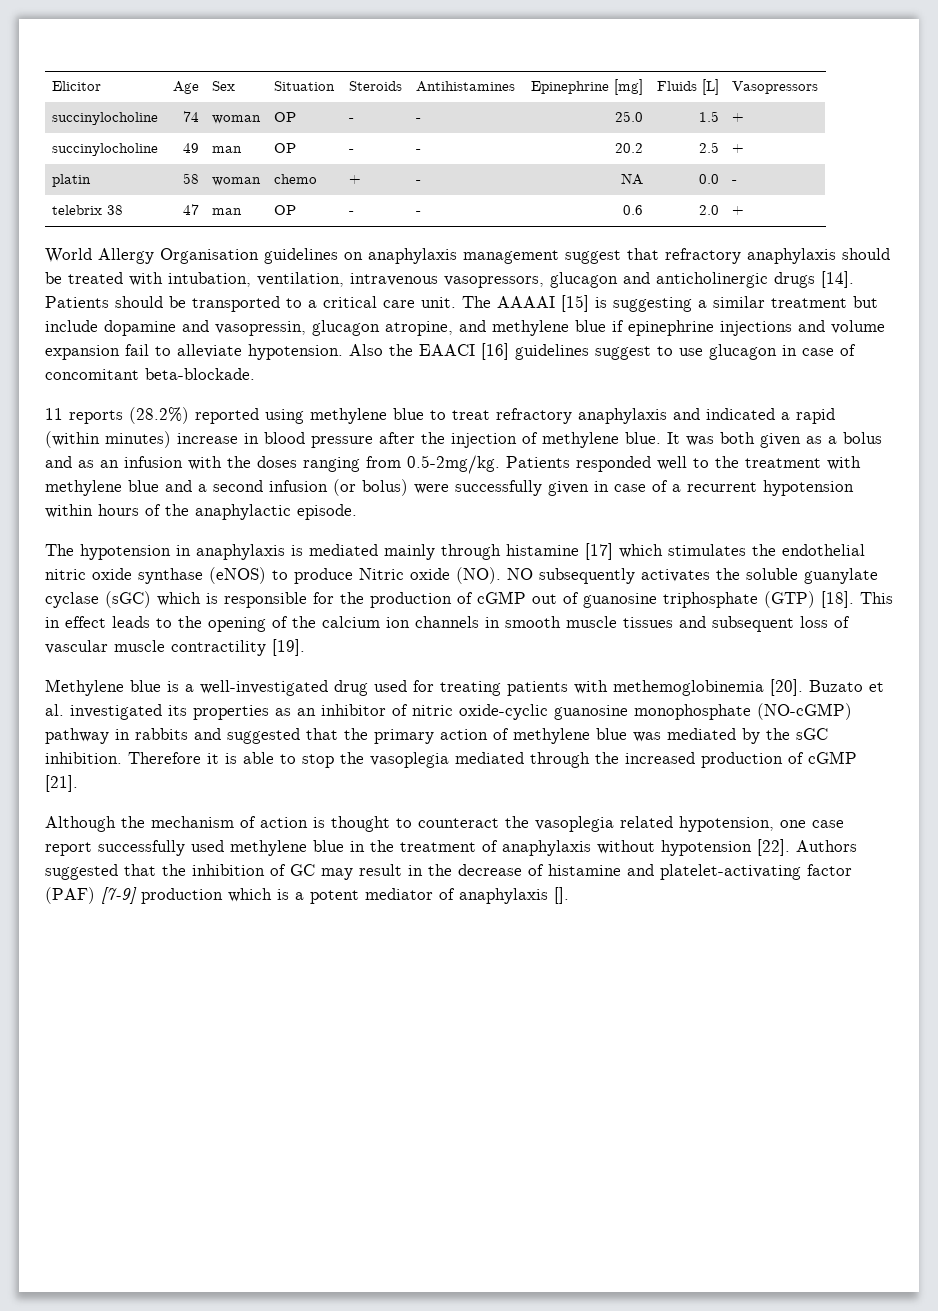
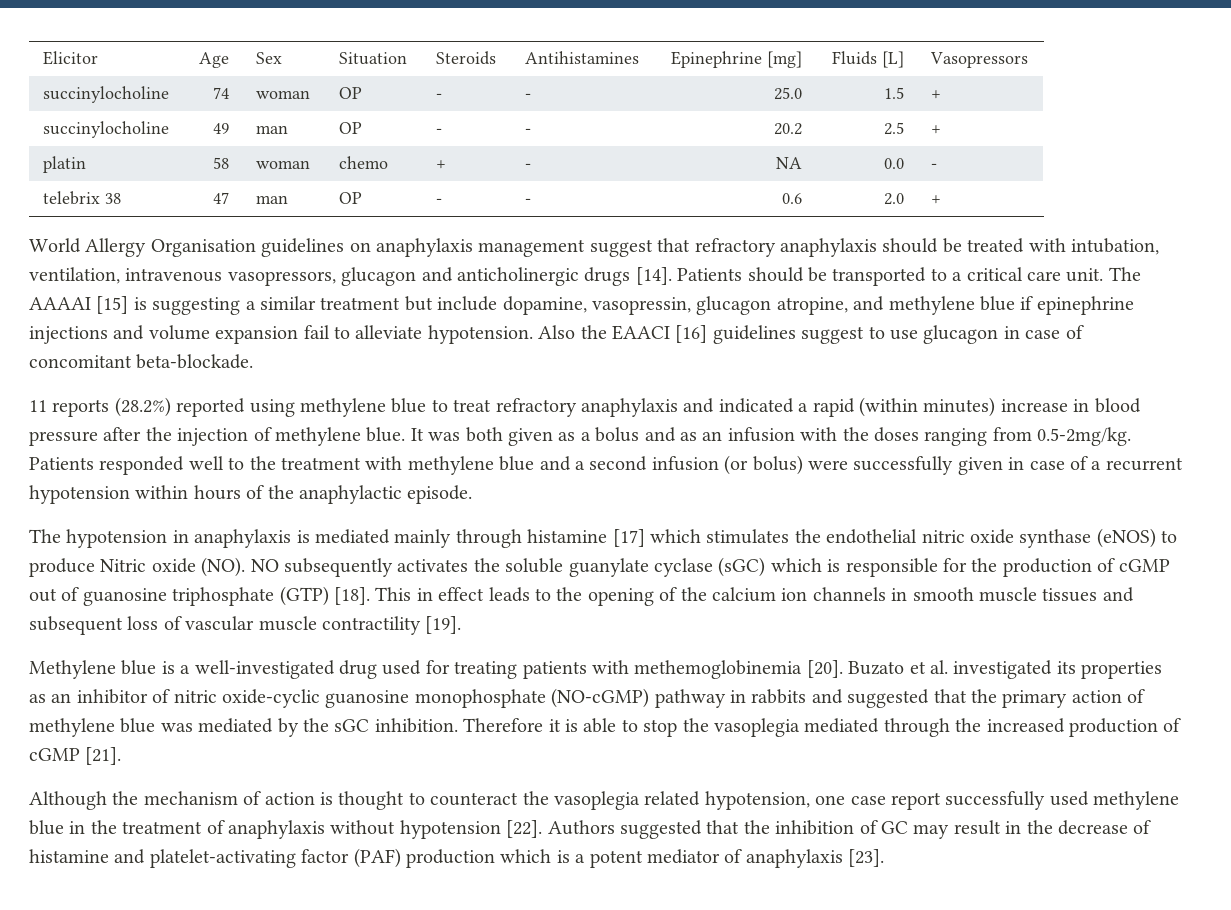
[104,320,209,336] dopamine and -> [502,296,587,315] dopamine,
[101,887,137,904] [7-9] -> (401, 858) none
[554,887,569,904] []. -> [848,849,885,867] [23].

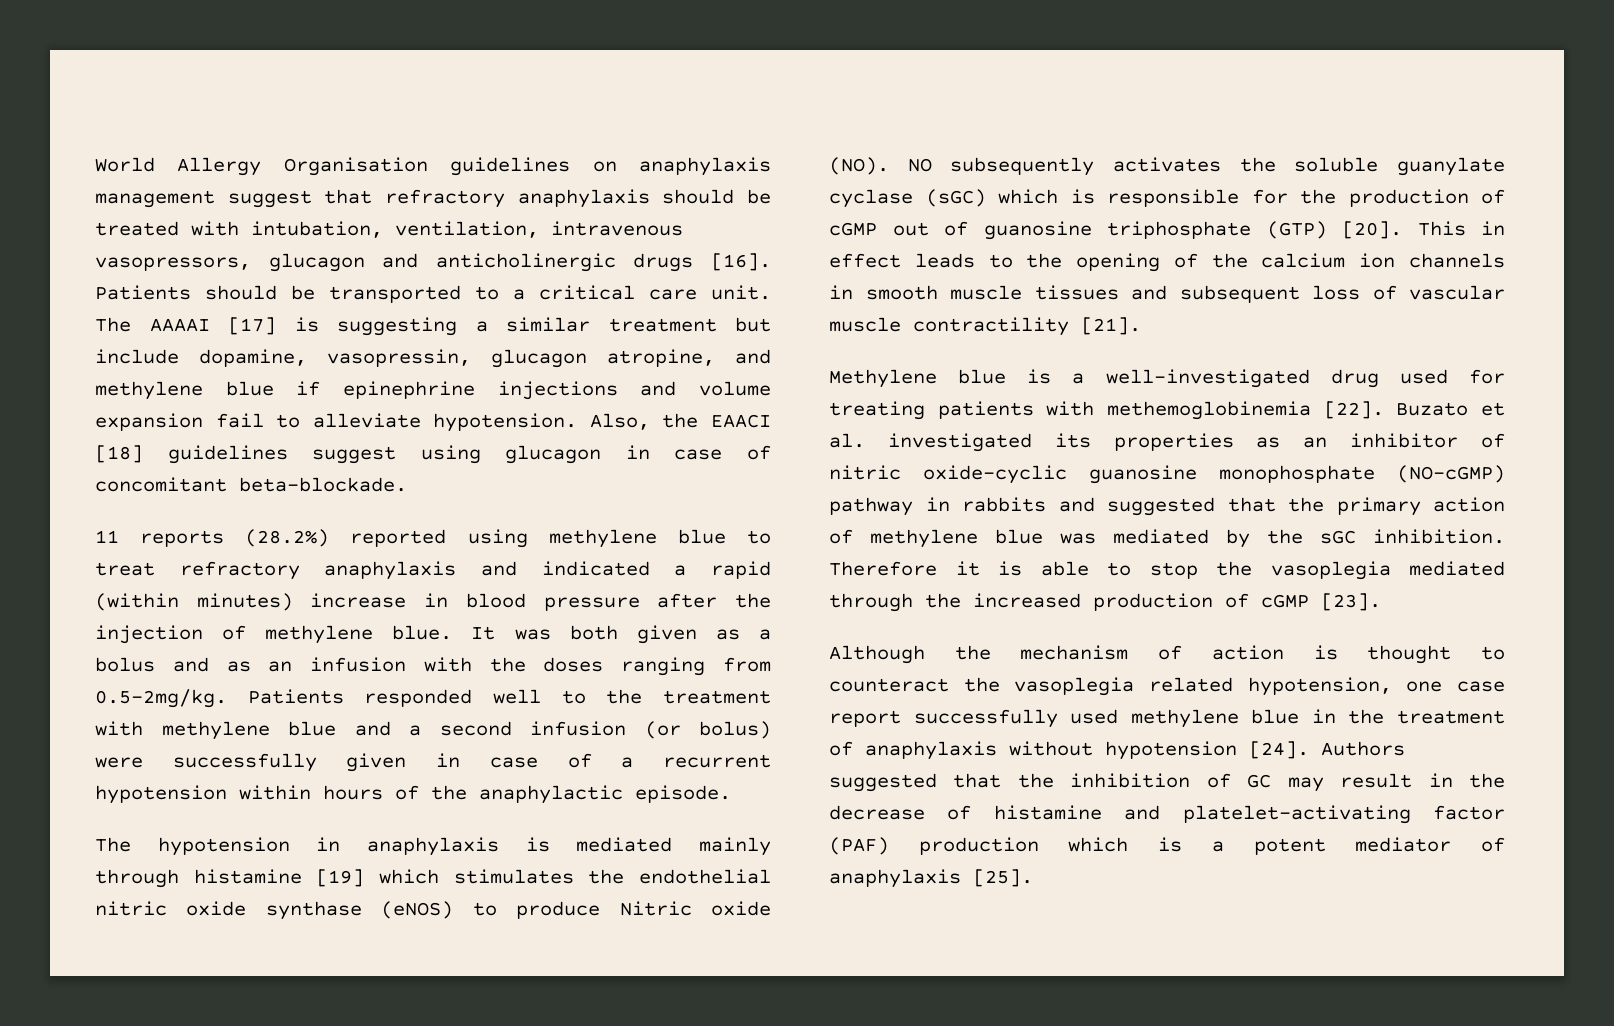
[42,51,98,65] [199,52,230,68] [255,52,282,64] [338,52,407,65] [435,51,496,65] [524,51,639,64] [671,51,803,68] [832,51,905,68] [929,52,1028,68] [42,86,169,103] [213,87,230,99] [255,90,310,99] [338,87,362,99] [435,93,442,99] [524,93,531,99] [774,87,803,100] [884,87,905,99] [930,90,941,99] [42,121,169,138] [213,123,230,134] [255,125,288,134] [338,122,362,134] [435,128,442,134] [524,128,531,134] [774,123,803,135] [884,122,905,135] [930,125,941,134] [42,156,86,173] [213,157,230,169] [255,160,310,169] [338,156,388,169] [435,160,446,169] [524,163,531,169] [776,157,803,169] [884,158,905,169] [930,163,937,169] [42,191,121,205] [213,192,230,204] [255,195,288,204] [338,192,362,204] [435,198,442,204] [524,198,531,204] [782,193,803,204] [884,193,905,205] [930,195,941,204] Elicitor | Age | Sex | Situation | Steroids | Antihistamines | Epinephrine [mg] | Fluids [L] | Vasopressors // succinylocholine | 74 | woman | OP | - | - | 25.0 | 1.5 | + // succinylocholine | 49 | man | OP | - | - | 20.2 | 2.5 | + // platin | 58 | woman | chemo | + | - | NA | 0.0 | - // telebrix 38 | 47 | man | OP | - | - | 0.6 | 2.0 | + // -> (95, 164) none
[635,267,672,285] [14]. -> [711,253,772,271] [16].
[96,296,129,314] [15] -> [228,317,276,335] [17]
[538,325,576,339] Also -> [589,413,650,430] Also,
[675,325,708,343] [16] -> [95,445,143,463] [18]
[868,326,918,340] to use -> [420,445,481,464] using
[612,529,645,547] [17] -> [316,869,365,887] [19]
[334,587,370,605] [18]. -> [1342,221,1402,239] [20].
[425,616,462,634] [19]. -> [1081,317,1141,335] [21].
[806,660,843,678] [20]. -> [1323,401,1384,419] [22].
[85,747,122,765] [21]. -> [1321,593,1381,611] [23].
[506,820,543,838] [22]. -> [1249,741,1309,759] [24].
[848,849,885,867] [23]. -> [973,869,1033,887] [25].

